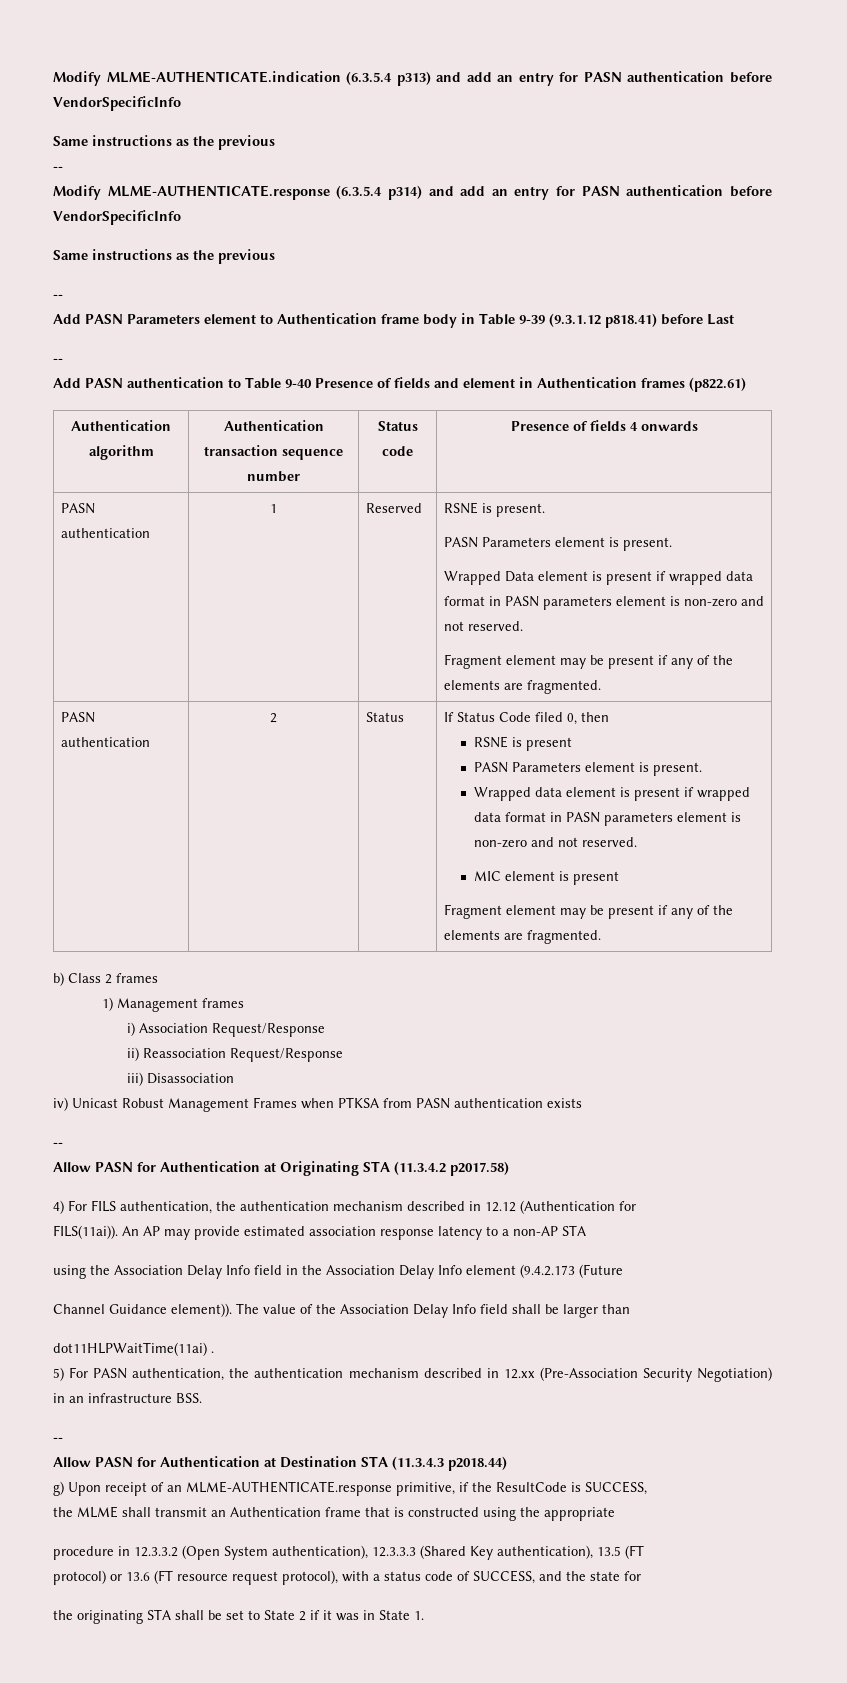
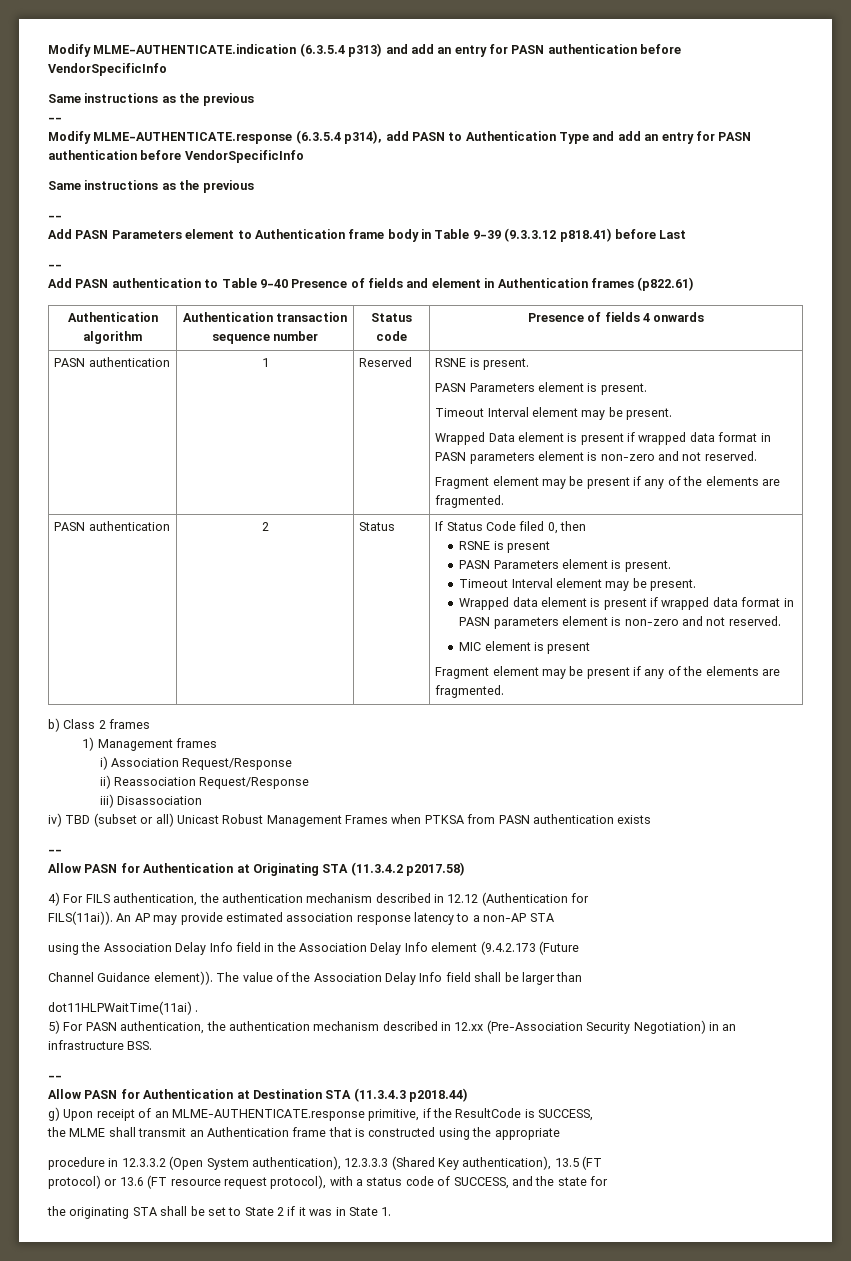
[387,185,422,200] p314) -> [344,130,589,144] p314), add PASN to Authentication Type
[549,313,601,327] (9.3.1.12 -> [504,228,557,242] (9.3.3.12
(672, 544) none -> [435,407,673,420] // Timeout Interval element may be present.
(703, 769) none -> [459,578,697,591] // Timeout Interval element may be present.
(68, 1104) none -> [65,813,174,827] TBD (subset or all)

